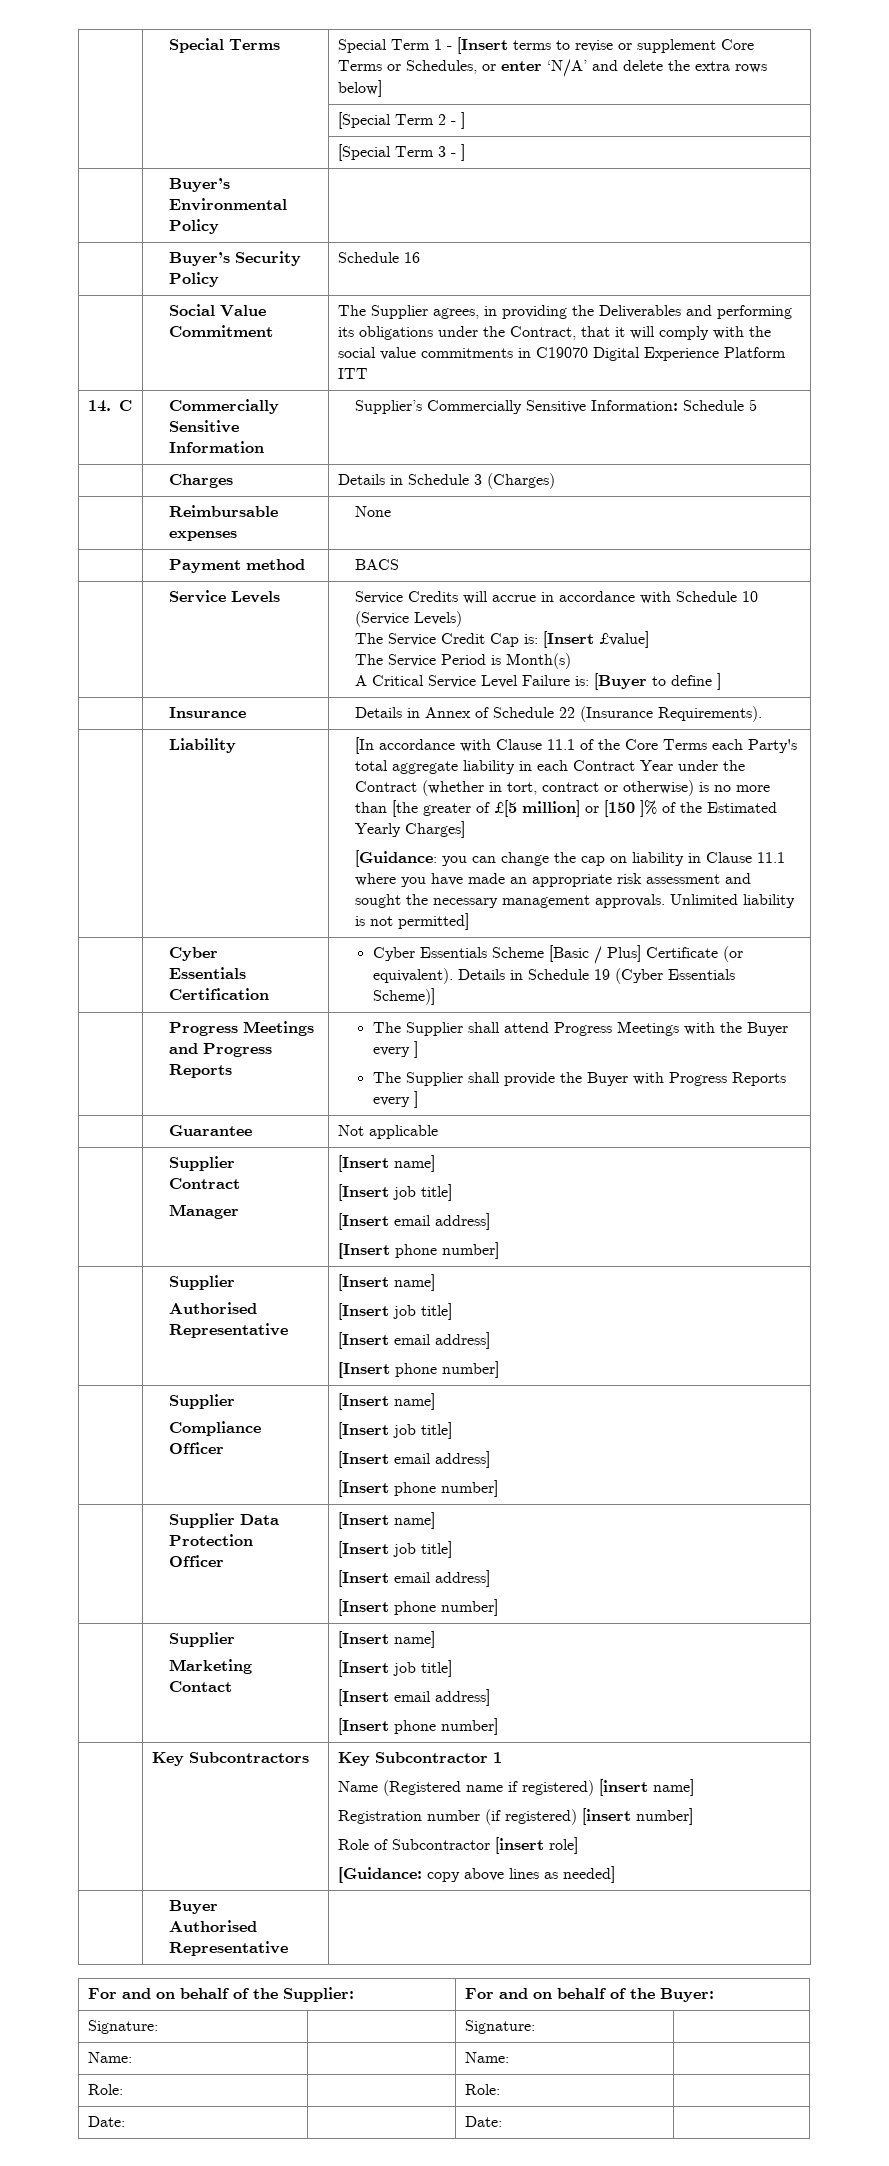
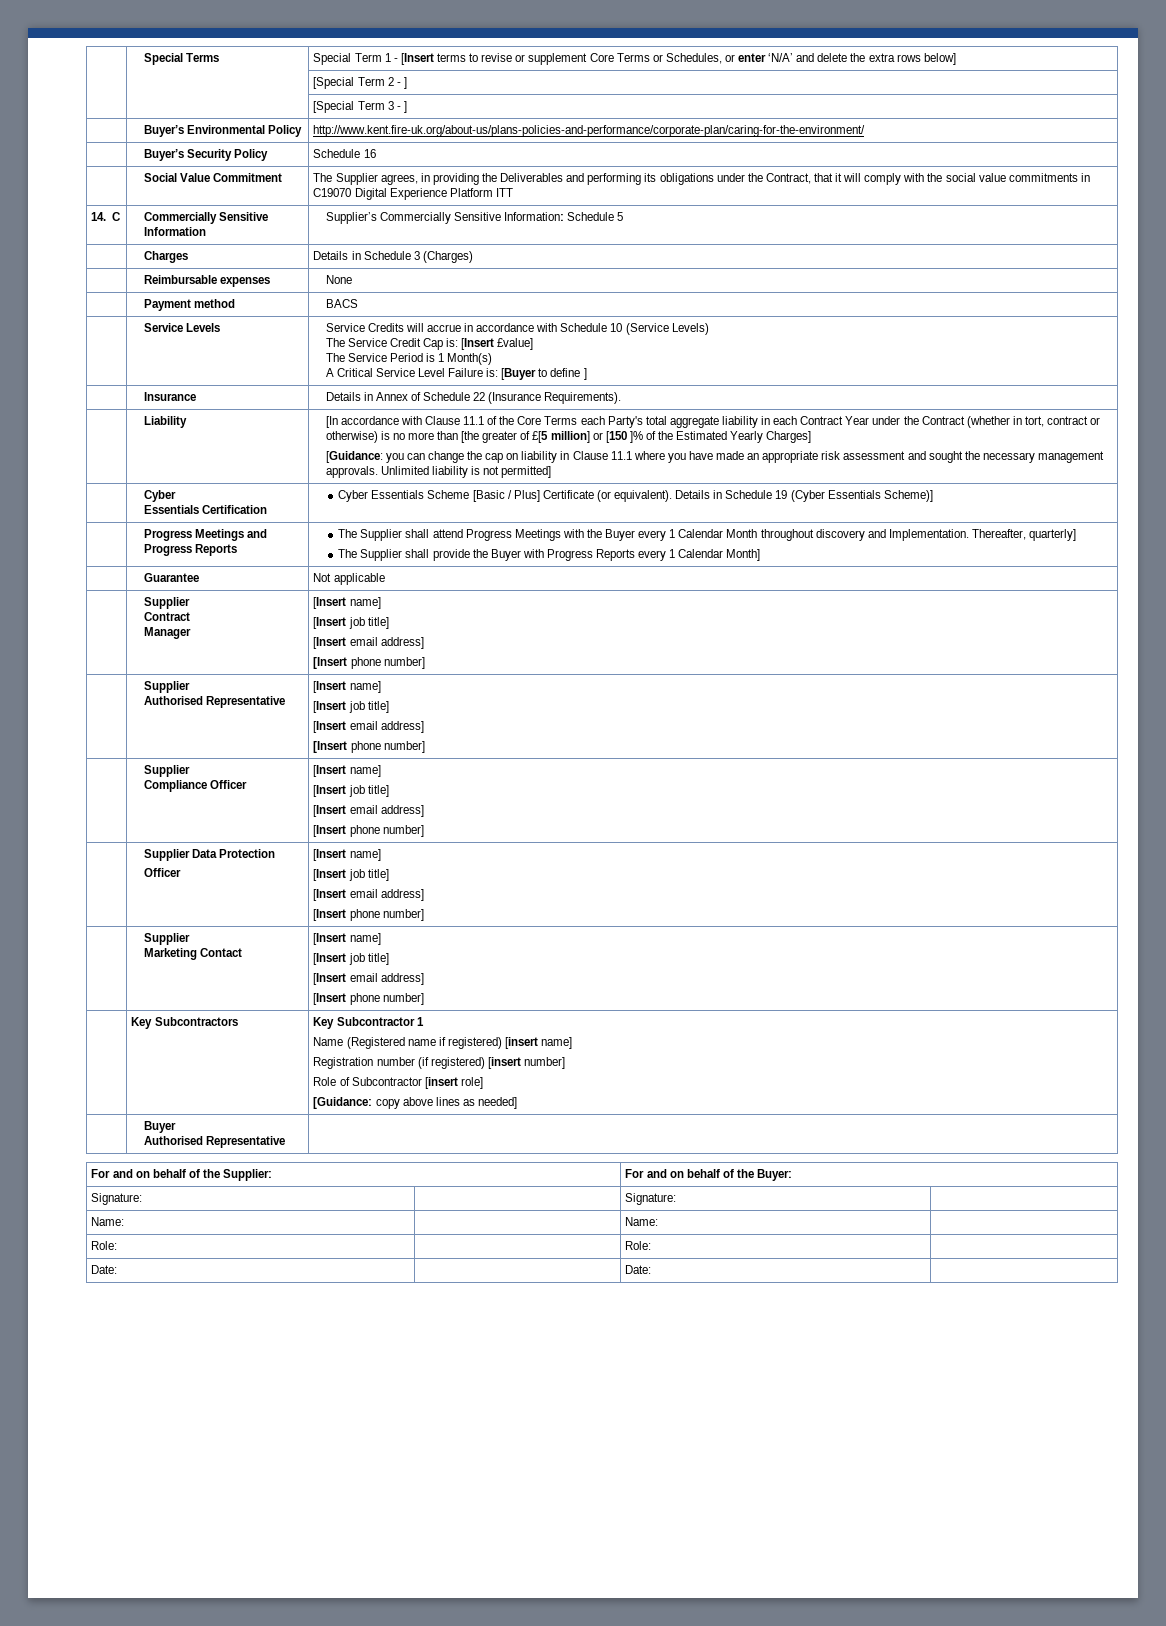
(220, 226) none -> [313,125,866,137] http://www.kent.fire-uk.org/about-us/plans-policies-and-performance/corporate-plan/caring-for-the-environment/
(502, 660) none -> [437,353,444,362] 1
[413,1041,418,1058] ] -> [669,529,1077,541] 1 Calendar Month throughout discovery and Implementation. Thereafter, quarterly]
[413,1091,418,1108] ] -> [669,549,761,561] 1 Calendar Month]

